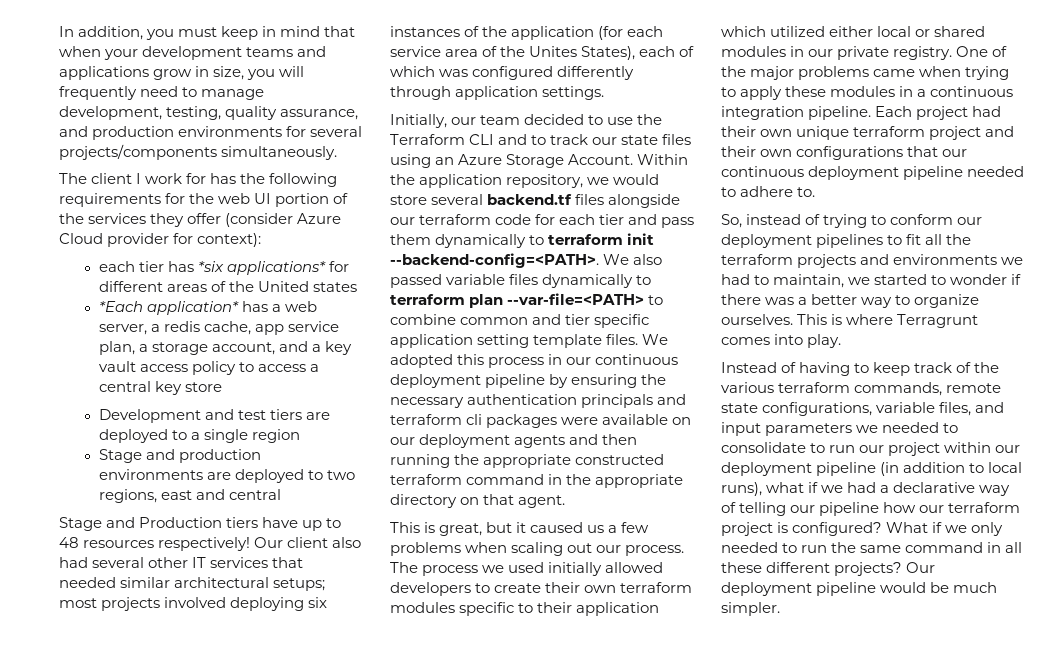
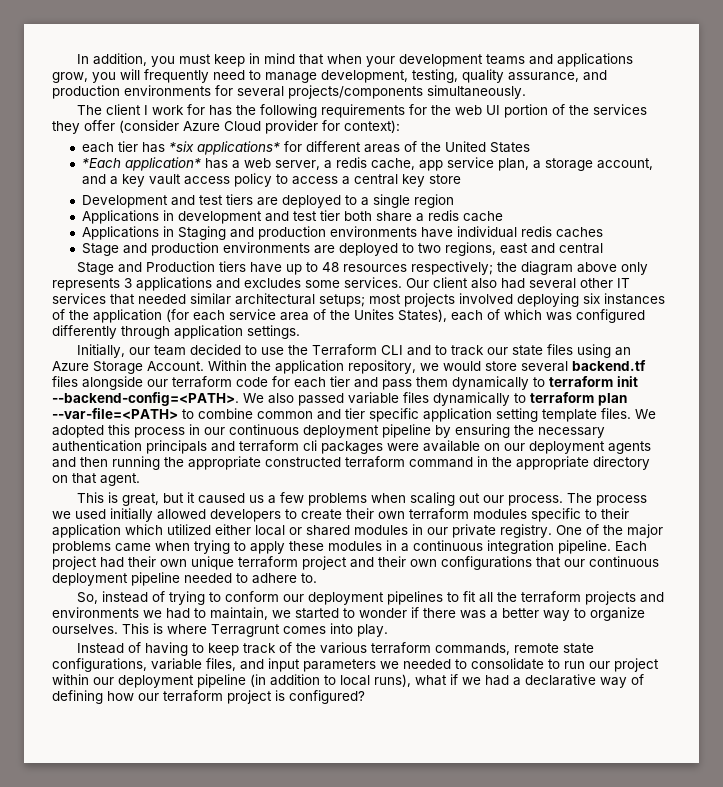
[153,66,245,80] grow in size, -> [52,72,88,83] grow,
[313,282,358,292] states -> [489,142,530,153] States
(300, 436) none -> [81,210,503,224] [81,226,603,240] // Applications in development and test tier both share a redis cache // Applications in Staging and production environments have individual redis caches
[158,537,251,551] respectively! -> [410,261,648,275] [52,277,402,291] respectively; the diagram above only represents 3 applications and excludes some services.
[739,502,880,516] telling our pipeline -> [52,690,103,704] defining
[886,522,1004,536] [721,542,1023,553] [721,562,936,576] [721,582,998,596] [721,602,780,616] What if we only needed to run the same command in all these different projects? Our deployment pipeline would be much simpler. -> (365, 697) none

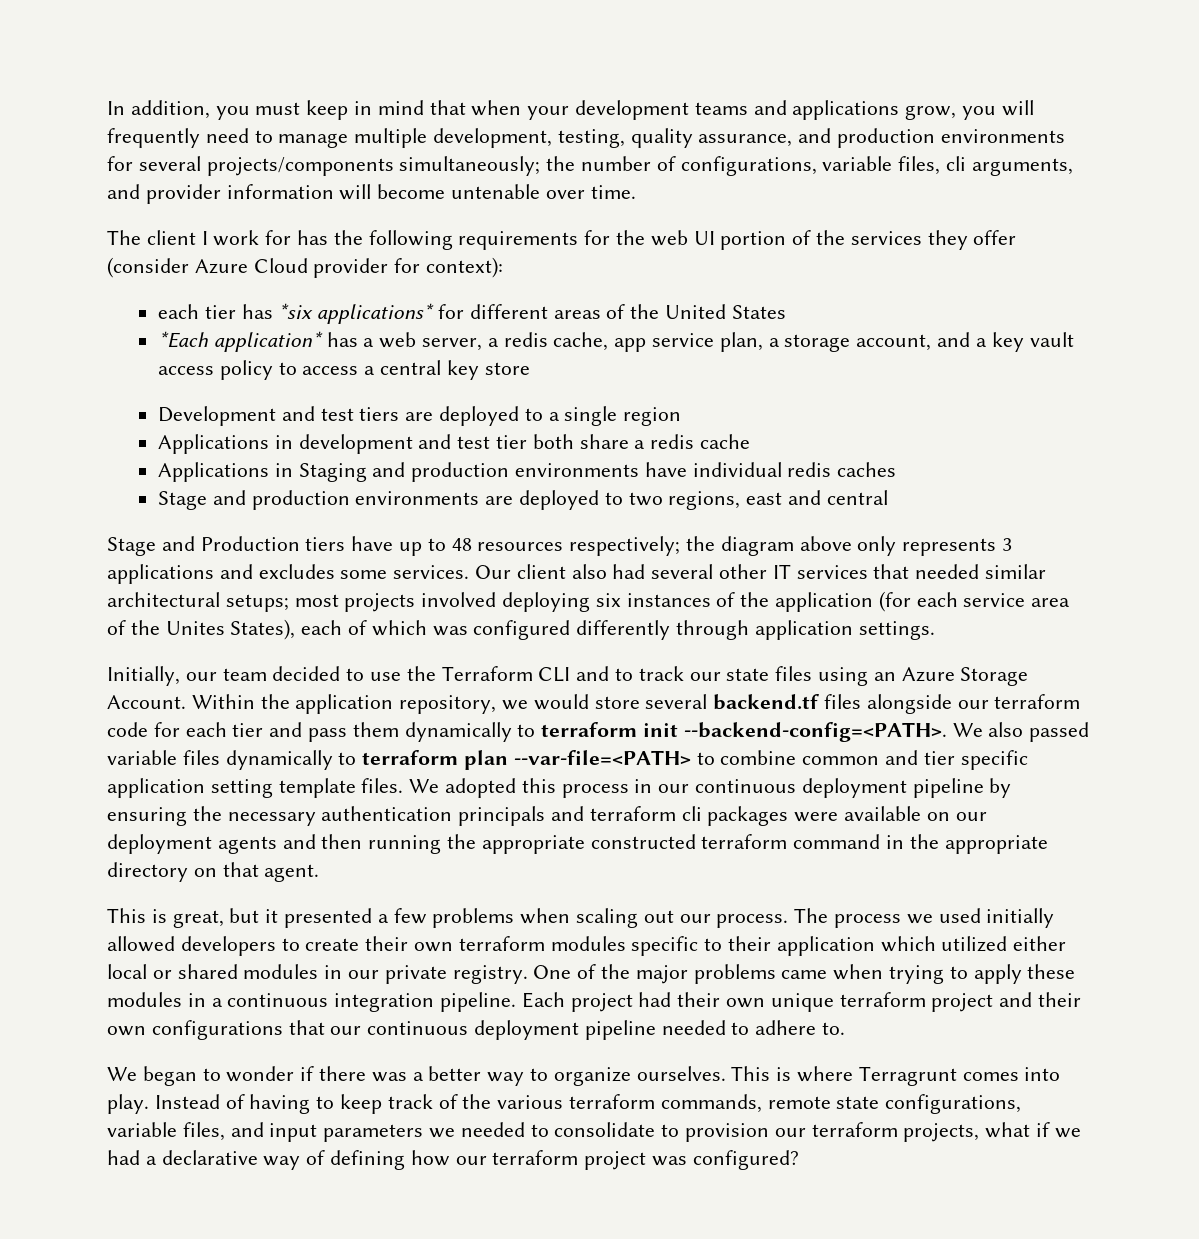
(317, 77) none -> [354,128,428,148] multiple
[427,85,526,99] simultaneously. -> [399,156,1073,176] [107,184,636,204] simultaneously; the number of configurations, variable files, cli arguments, and provider information will become untenable over time.
[197,493,264,504] caused us -> [284,908,373,928] presented
[76,591,664,605] [52,607,339,620] So, instead of trying to conform our deployment pipelines to fit all the terraform projects and environments we had to maintain, we started -> [107,1066,197,1086] We began
(388, 630) // -> (149, 1104) none
[564,658,659,672] [52,674,411,688] run our project within our deployment pipeline (in addition to local runs), -> [685,1122,980,1142] provision our terraform projects,
[275,690,285,701] is -> [652,1156,688,1166] was

